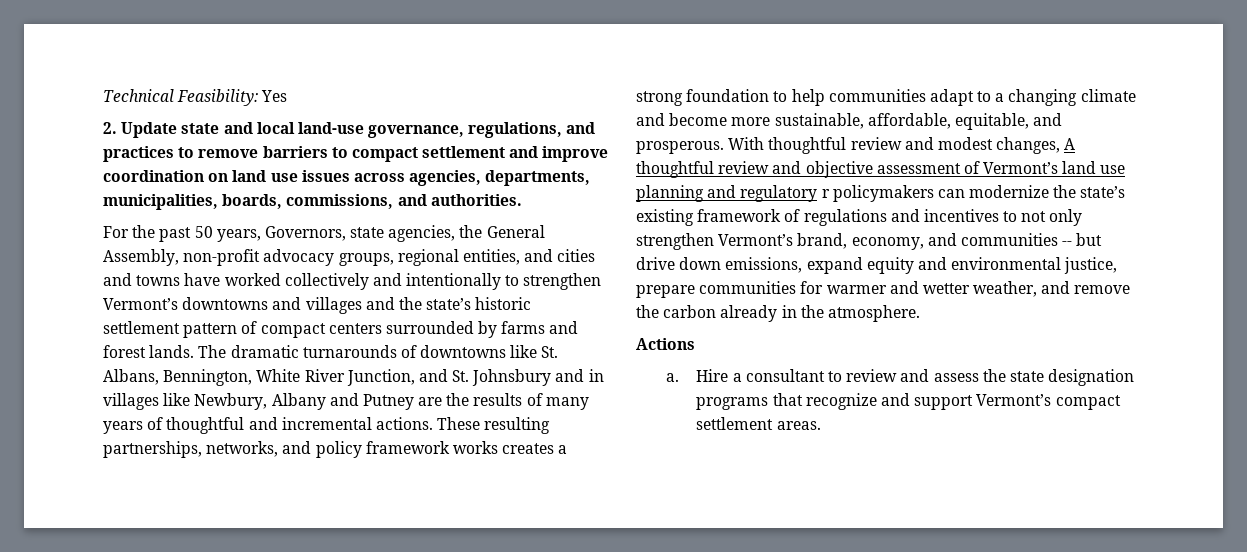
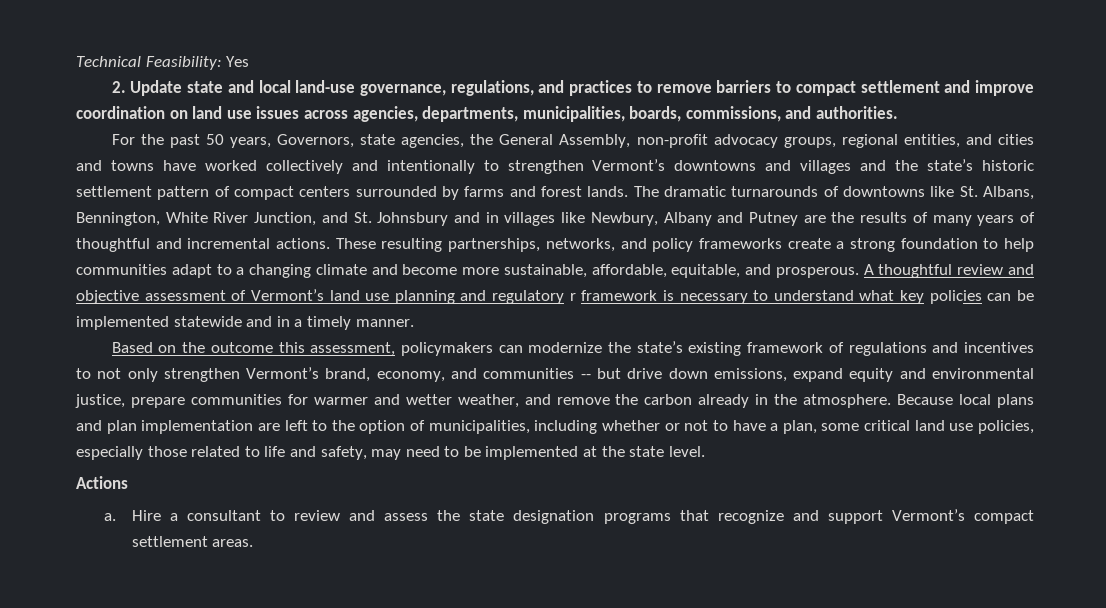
[365,441,555,454] framework works creates -> [698,238,831,249] frameworks create
[728,137,1061,154] With thoughtful review and modest changes, -> (859, 272) none
(830, 193) none -> [581,290,1035,304] [76,316,414,330] [111,342,396,356] framework is necessary to understand what key policies can be implemented statewide and in a timely manner. // Based on the outcome this assessment,
(920, 313) none -> [897,394,1035,408] [76,420,1034,434] [76,446,705,460] Because local plans and plan implementation are left to the option of municipalities, including whether or not to have a plan, some critical land use policies, especially those related to life and safety, may need to be implemented at the state level.

